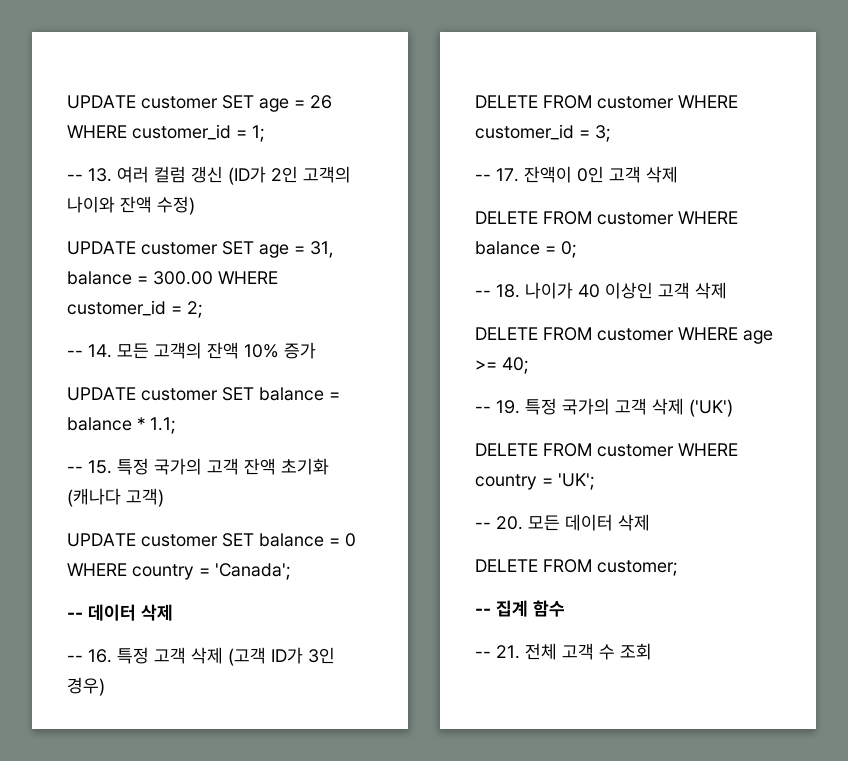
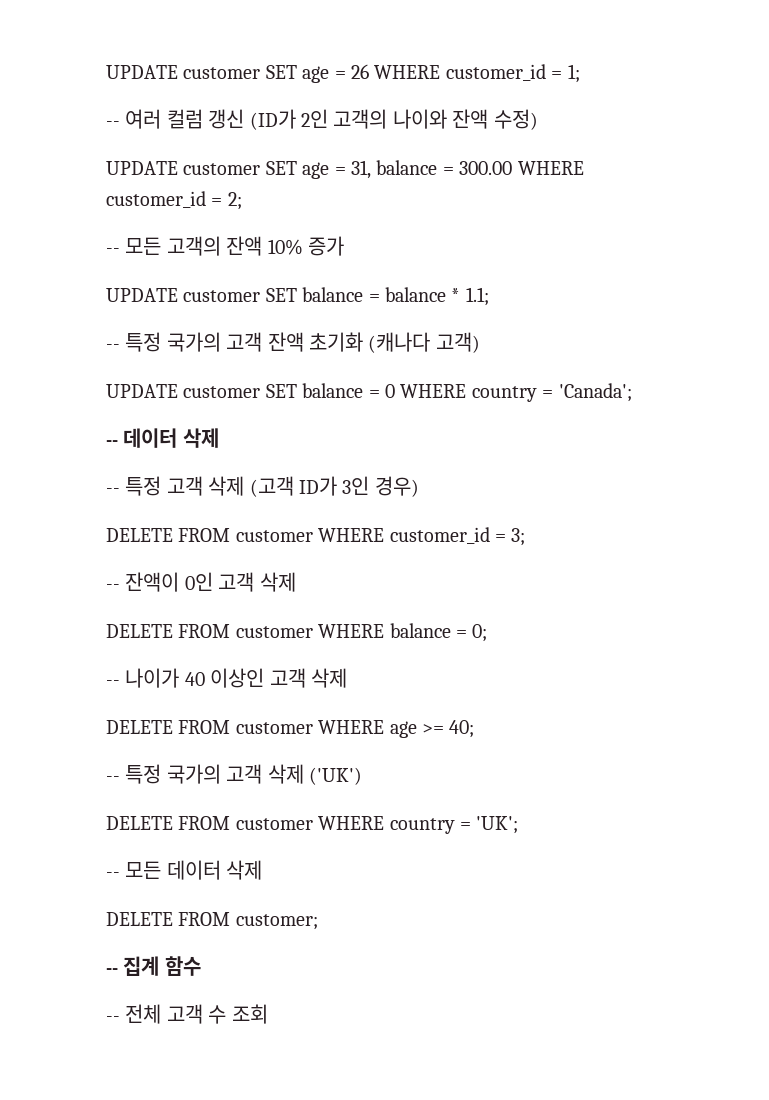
[88,168,112,182] 13. -> (120, 124) none
[88,344,112,358] 14. -> (120, 251) none
[88,460,112,474] 15. -> (120, 347) none
[88,649,112,663] 16. -> (120, 491) none
[496,168,519,182] 17. -> (120, 587) none
[496,284,520,298] 18. -> (120, 683) none
[496,400,520,414] 19. -> (120, 779) none
[496,516,523,530] 20. -> (120, 875) none
[496,645,520,659] 21. -> (120, 1019) none

